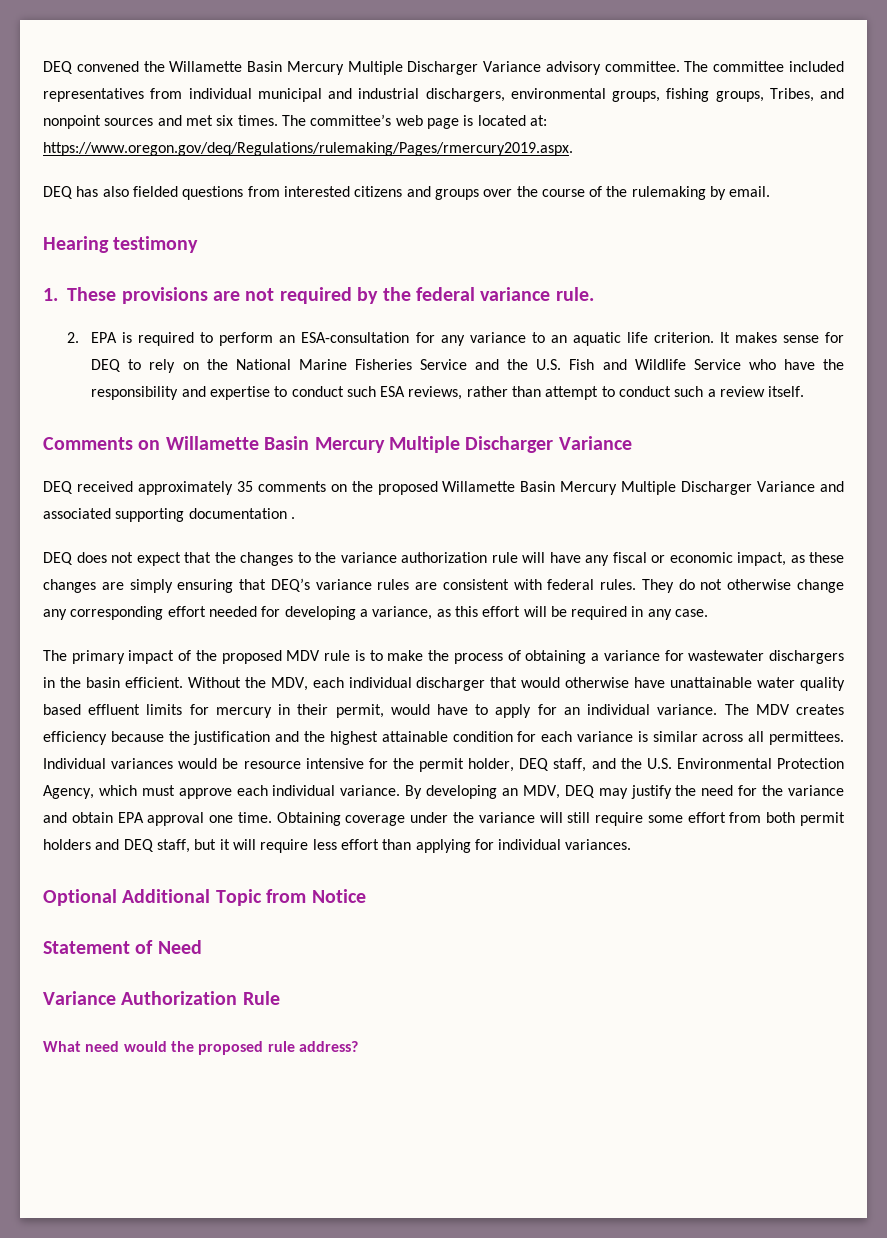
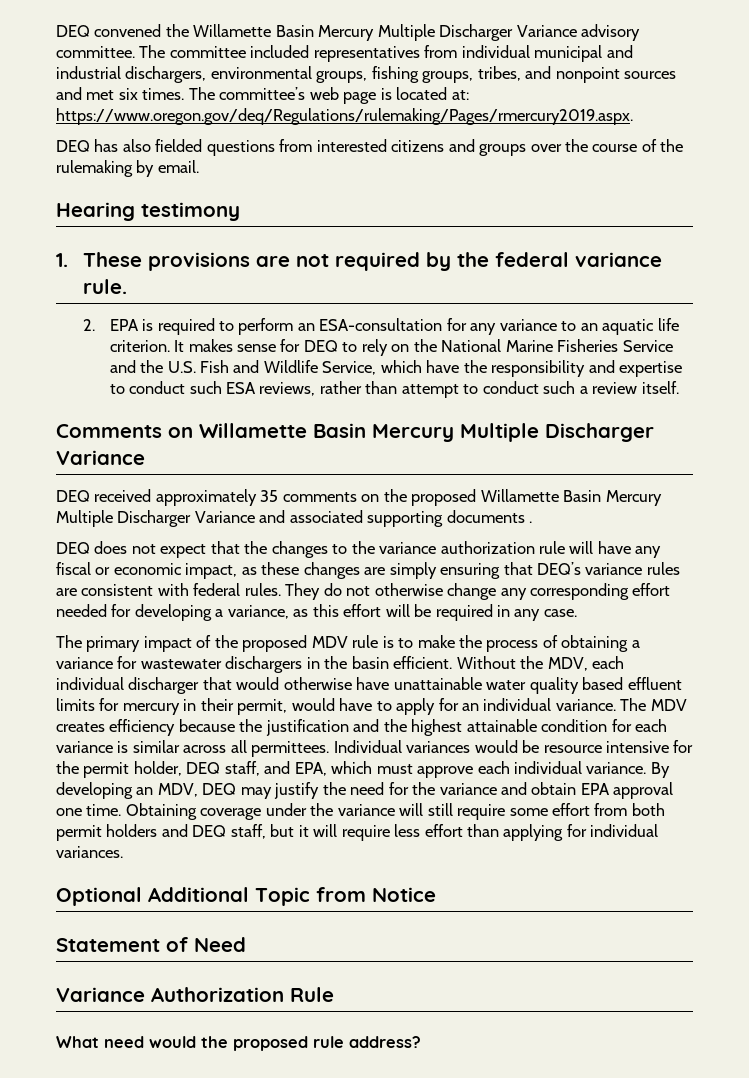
[769,88,814,102] Tribes, -> [477,66,521,81] tribes,
[693,359,776,370] Service who -> [322,360,422,375] Service, which
[188,508,287,519] documentation -> [446,510,525,523] documents
[620,758,844,769] [43,785,94,799] the U.S. Environmental Protection Agency, -> [294,762,327,776] EPA,

